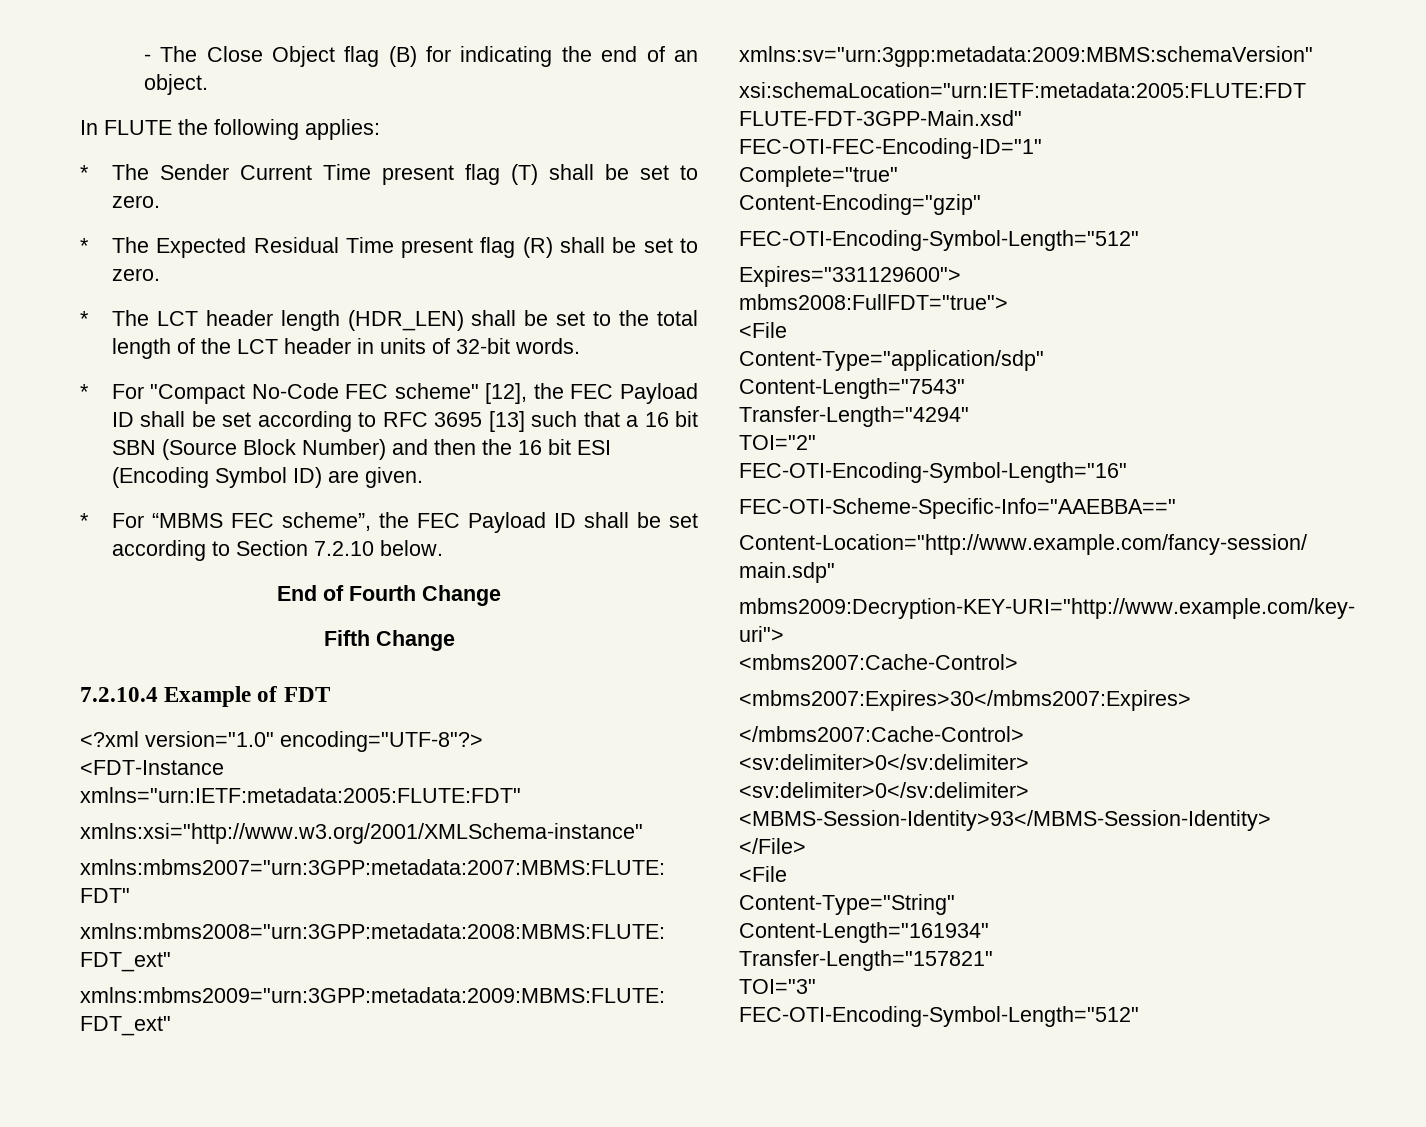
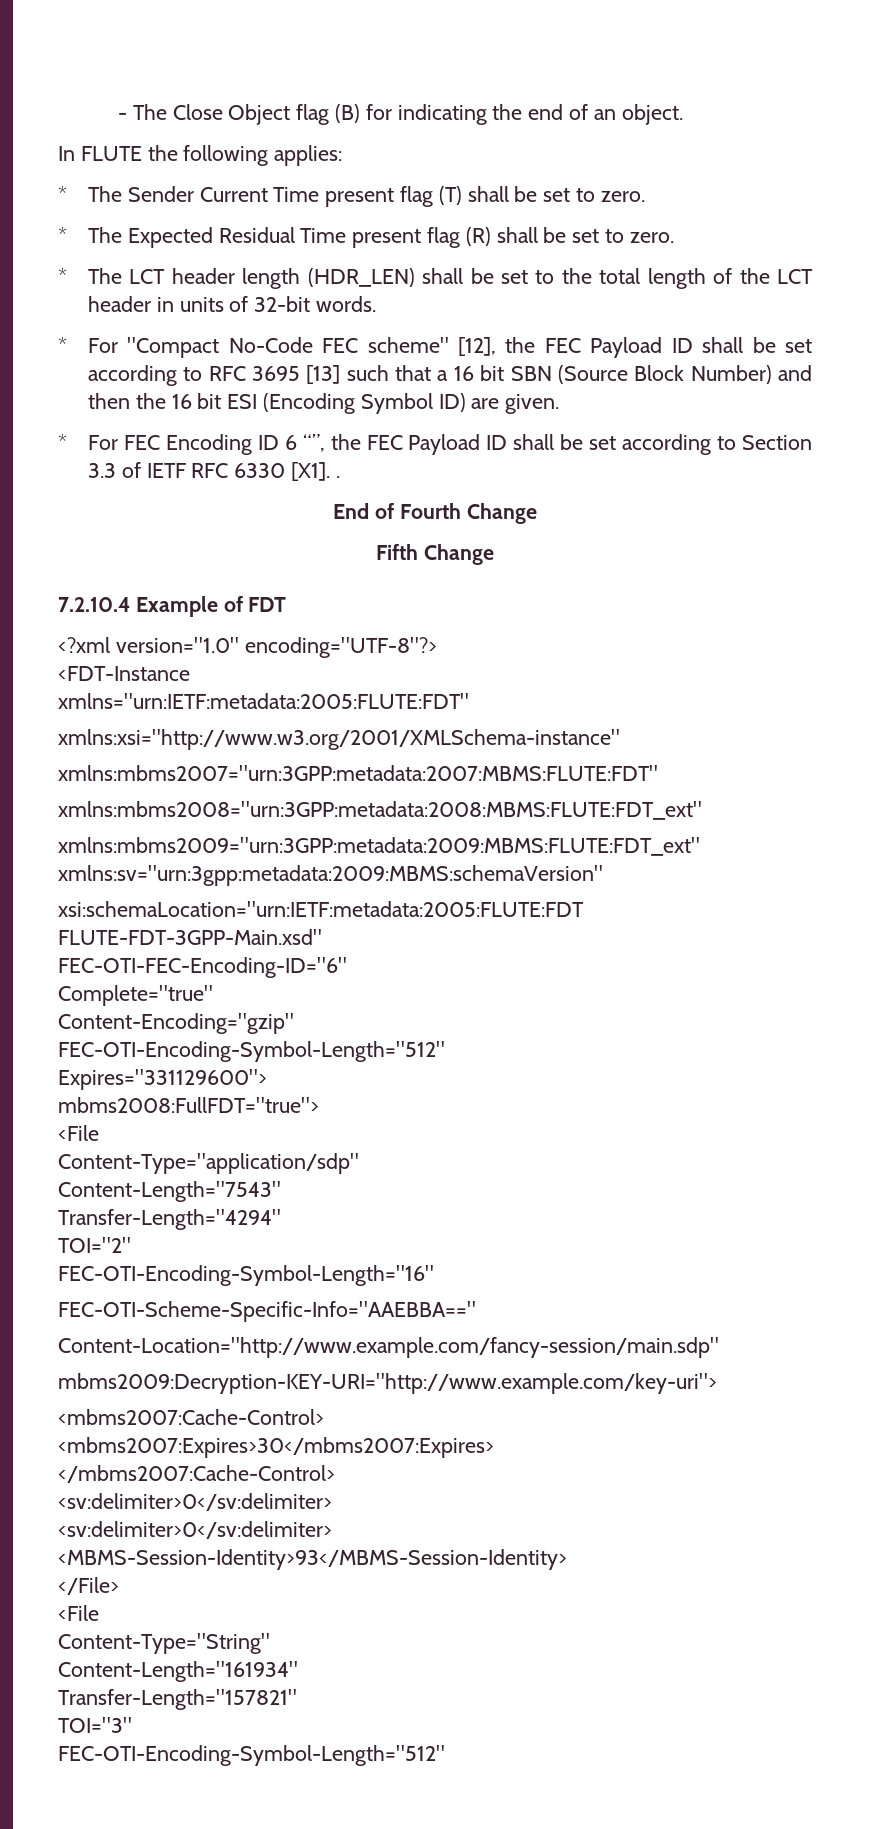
[151,512,371,531] “MBMS FEC scheme”, -> [123,434,325,455] FEC Encoding ID 6 “”,
[313,540,443,556] 7.2.10 below. -> [87,462,340,481] 3.3 of IETF RFC 6330 [X1]. .
[739,138,1042,159] FEC-OTI-FEC-Encoding-ID="1" -> [58,957,347,978] FEC-OTI-FEC-Encoding-ID="6"

